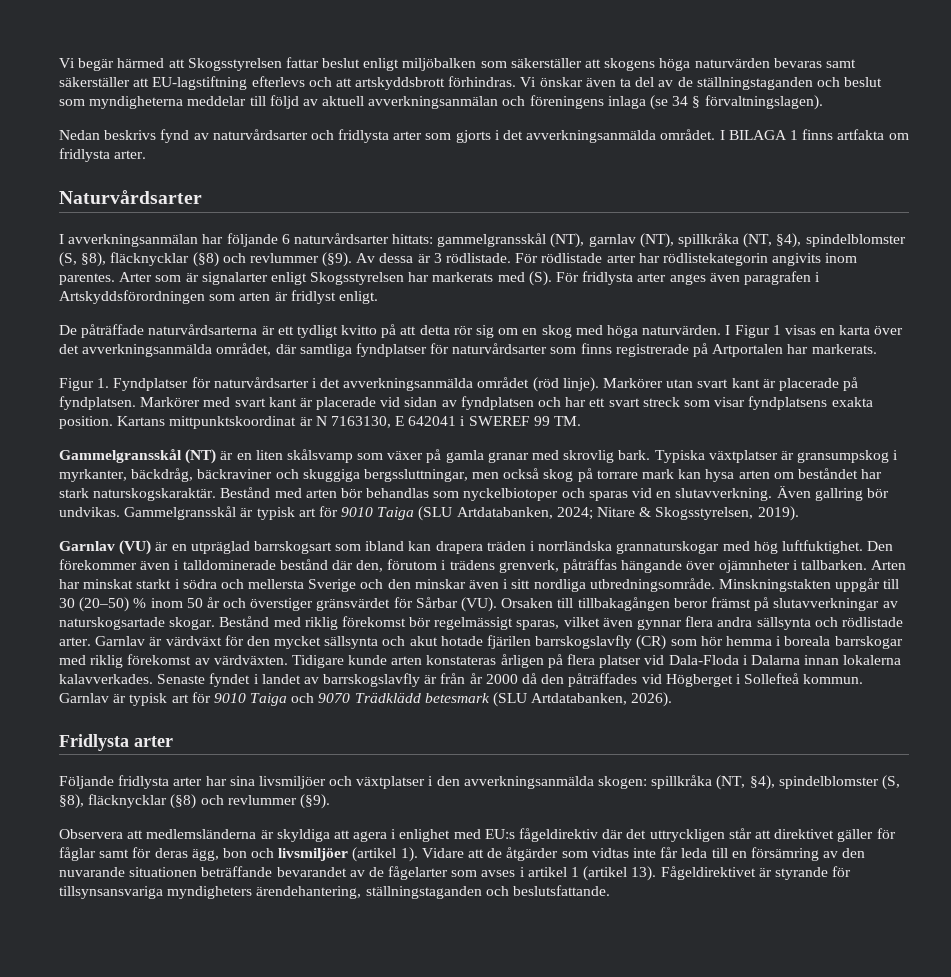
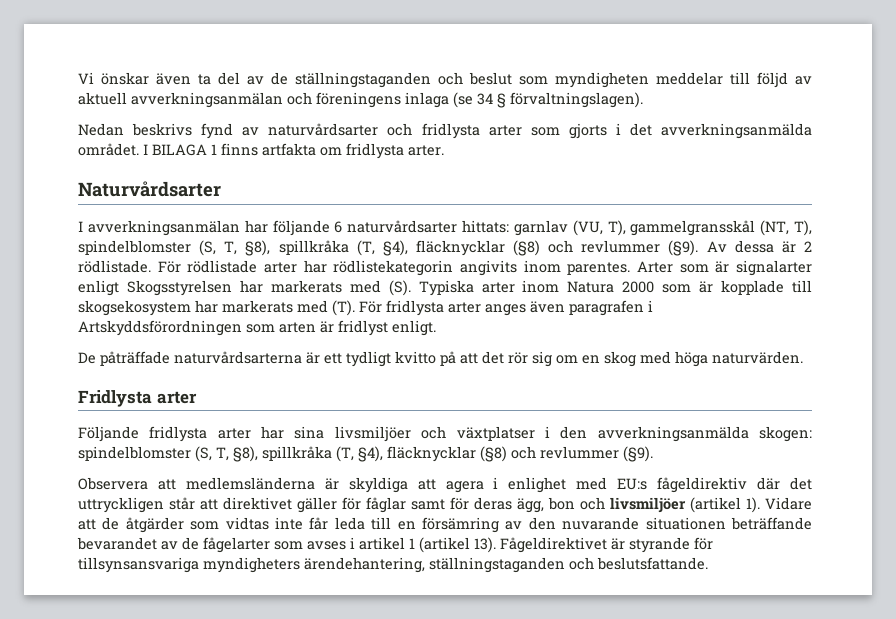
[59,57,856,71] [59,76,537,90] Vi begär härmed att Skogsstyrelsen fattar beslut enligt miljöbalken som säkerställer att skogens höga naturvärden bevaras samt säkerställer att EU-lagstiftning efterlevs och att artskyddsbrott förhindras. Vi -> [78,72,94,84] Vi
[89,96,184,109] myndigheterna -> [555,72,649,88] myndigheten
[437,233,906,248] [59,252,107,267] gammelgransskål (NT), garnlav (NT), spillkråka (NT, §4), spindelblomster (S, §8), -> [513,220,813,236] [78,240,408,256] garnlav (VU, T), gammelgransskål (NT, T), spindelblomster (S, T, §8), spillkråka (T, §4),
[433,253,442,263] 3 -> [803,241,812,252] 2
(552, 278) none -> [418,280,813,296] [78,300,355,316] Typiska arter inom Natura 2000 som är kopplade till skogsekosystem har markerats med (T).
[419,325,450,335] detta -> [482,351,504,364] det
[725,325,904,338] [59,343,877,357] [59,377,859,392] [59,396,873,410] [59,416,582,429] [59,449,899,464] [59,468,883,482] [59,486,889,501] [59,506,799,521] [59,540,894,555] [59,559,907,573] [59,578,900,592] [59,597,898,612] [59,616,903,630] [59,635,903,650] [59,654,902,668] [59,673,864,687] [59,692,673,707] I Figur 1 visas en karta över det avverkningsanmälda området, där samtliga fyndplatser för naturvårdsarter som finns registrerade på Artportalen har markerats. // Figur 1. Fyndplatser för naturvårdsarter i det avverkningsanmälda området (röd linje). Markörer utan svart kant är placerade på fyndplatsen. Markörer med svart kant är placerade vid sidan av fyndplatsen och har ett svart streck som visar fyndplatsens exakta position. Kartans mittpunktskoordinat är N 7163130, E 642041 i SWEREF 99 TM. // Gammelgransskål (NT) är en liten skålsvamp som växer på gamla granar med skrovlig bark. Typiska växtplatser är gransumpskog i myrkanter, bäckdråg, bäckraviner och skuggiga bergssluttningar, men också skog på torrare mark kan hysa arten om beståndet har stark naturskogskaraktär. Bestånd med arten bör behandlas som nyckelbiotoper och sparas vid en slutavverkning. Även gallring bör undvikas. Gammelgransskål är typisk art för 9010 Taiga (SLU Artdatabanken, 2024; Nitare & Skogsstyrelsen, 2019). // Garnlav (VU) är en utpräglad barrskogsart som ibland kan drapera träden i norrländska grannaturskogar med hög luftfuktighet. Den förekommer även i talldominerade bestånd där den, förutom i trädens grenverk, påträffas hängande över ojämnheter i tallbarken. Arten har minskat starkt i södra och mellersta Sverige och den minskar även i sitt nordliga utbredningsområde. Minskningstakten uppgår till 30 (20–50) % inom 50 år och överstiger gränsvärdet för Sårbar (VU). Orsaken till tillbakagången beror främst på slutavverkningar av naturskogsartade skogar. Bestånd med riklig förekomst bör regelmässigt sparas, vilket även gynnar flera andra sällsynta och rödlistade arter. Garnlav är värdväxt för den mycket sällsynta och akut hotade fjärilen barrskogslavfly (CR) som hör hemma i boreala barrskogar med riklig förekomst av värdväxten. Tidigare kunde arten konstateras årligen på flera platser vid Dala-Floda i Dalarna innan lokalerna kalavverkades. Senaste fyndet i landet av barrskogslavfly är från år 2000 då den påträffades vid Högberget i Sollefteå kommun. Garnlav är typisk art för 9010 Taiga och 9070 Trädklädd betesmark (SLU Artdatabanken, 2026). -> (803, 357) none
[651,775,900,790] [59,794,84,809] spillkråka (NT, §4), spindelblomster (S, §8), -> [78,446,383,462] spindelblomster (S, T, §8), spillkråka (T, §4),

